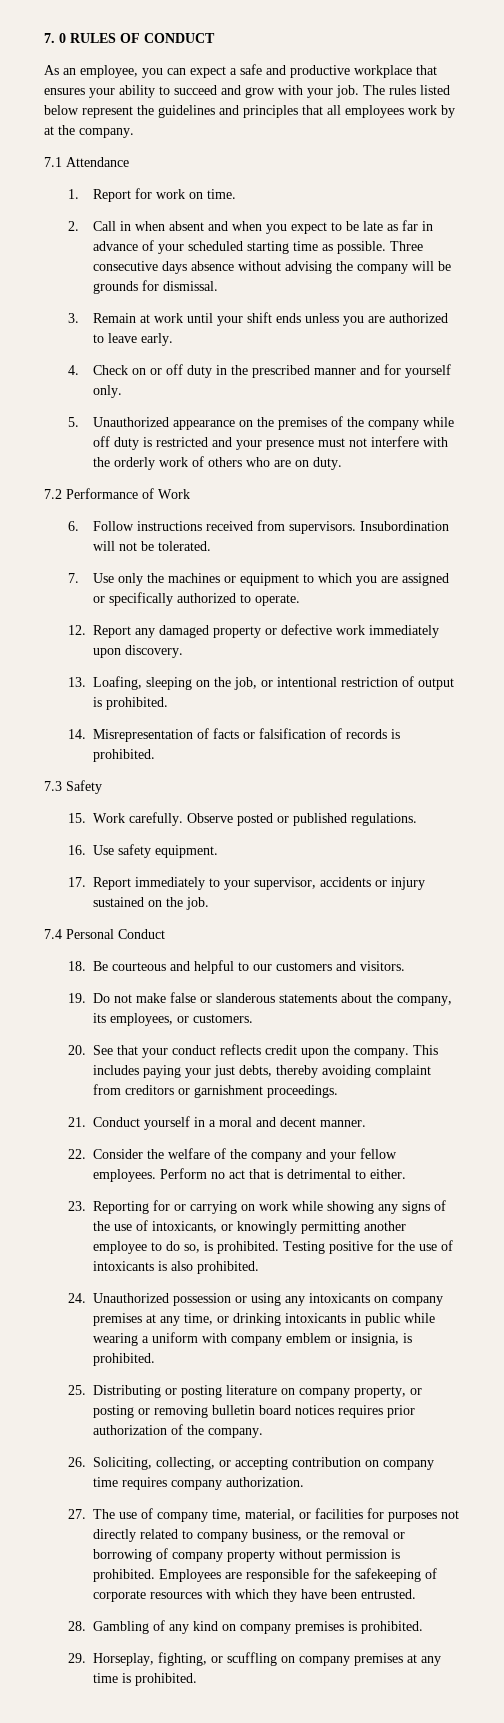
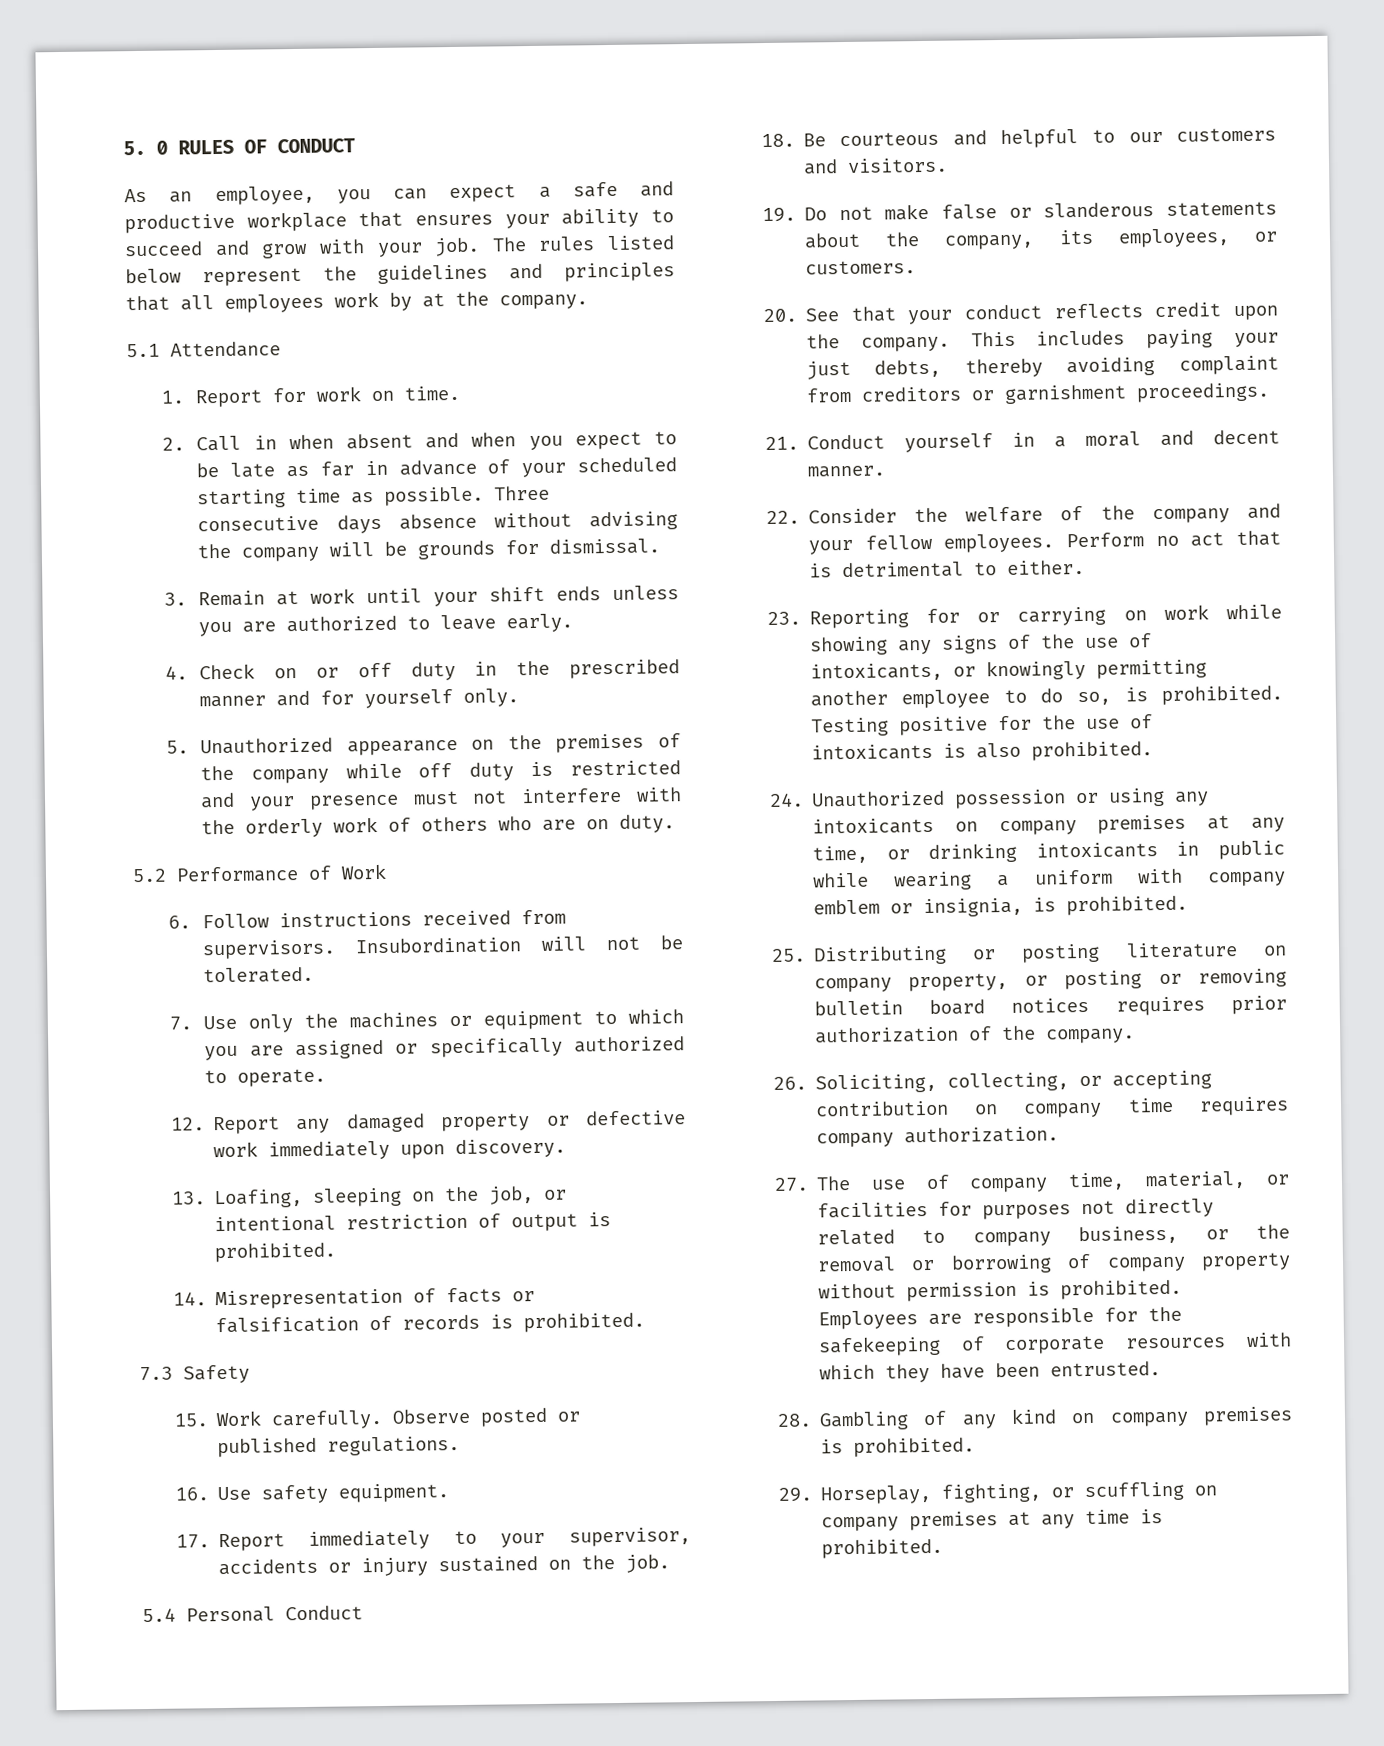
[44,33,55,43] 7. -> [123,140,146,156] 5.
[44,157,62,167] 7.1 -> [126,343,160,358] 5.1
[44,489,62,499] 7.2 -> [132,868,167,883] 5.2
[44,929,62,939] 7.4 -> [142,1607,176,1623] 5.4

